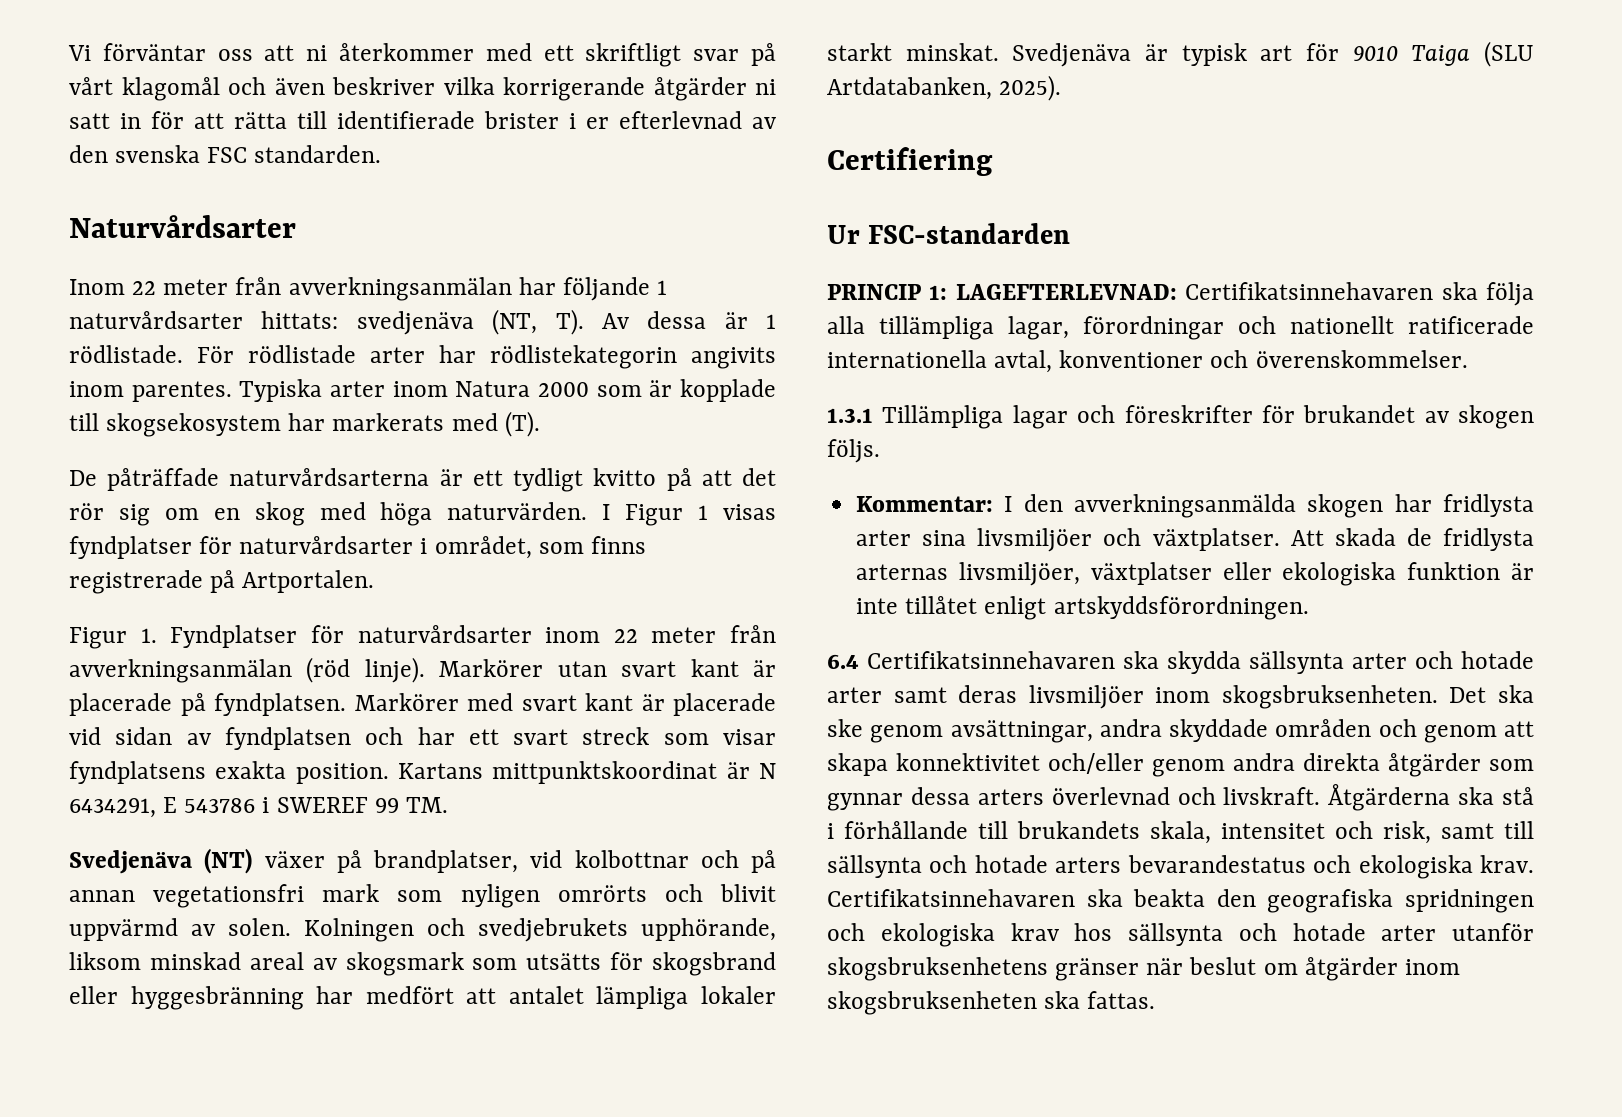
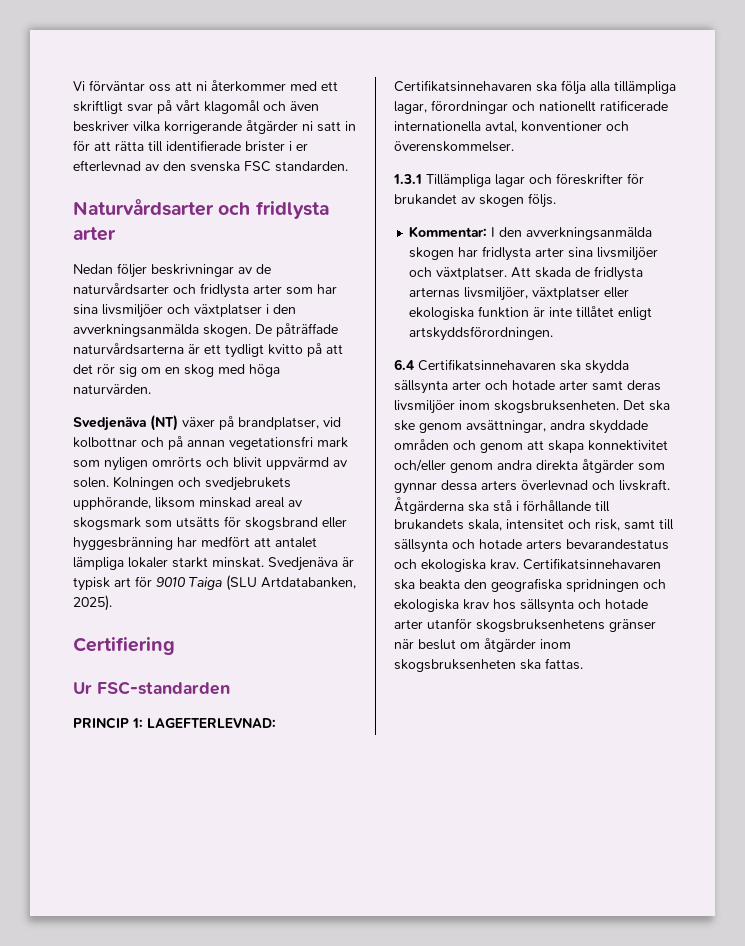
[69,277,668,301] [69,309,776,335] [69,345,776,369] [69,379,776,402] [69,411,540,437] // Inom 22 meter från avverkningsanmälan har följande 1 naturvårdsarter hittats: svedjenäva (NT, T). Av dessa är 1 rödlistade. För rödlistade arter har rödlistekategorin angivits inom parentes. Typiska arter inom Natura 2000 som är kopplade till skogsekosystem har markerats med (T). // -> [218,201,329,219] [73,227,116,241] [73,263,271,278] [73,283,337,298] [73,304,296,318] [73,324,251,337] och fridlysta arter // Nedan följer beskrivningar av de naturvårdsarter och fridlysta arter som har sina livsmiljöer och växtplatser i den avverkningsanmälda skogen.
[602,504,776,526] [69,536,646,559] [69,570,375,594] [69,625,776,649] [69,657,777,683] [69,693,776,716] [69,727,776,750] [69,761,776,784] [69,797,448,818] I Figur 1 visas fyndplatser för naturvårdsarter i området, som finns registrerade på Artportalen. // Figur 1. Fyndplatser för naturvårdsarter inom 22 meter från avverkningsanmälan (röd linje). Markörer utan svart kant är placerade på fyndplatsen. Markörer med svart kant är placerade vid sidan av fyndplatsen och har ett svart streck som visar fyndplatsens exakta position. Kartans mittpunktskoordinat är N 6434291, E 543786 i SWEREF 99 TM. -> (151, 389) none

